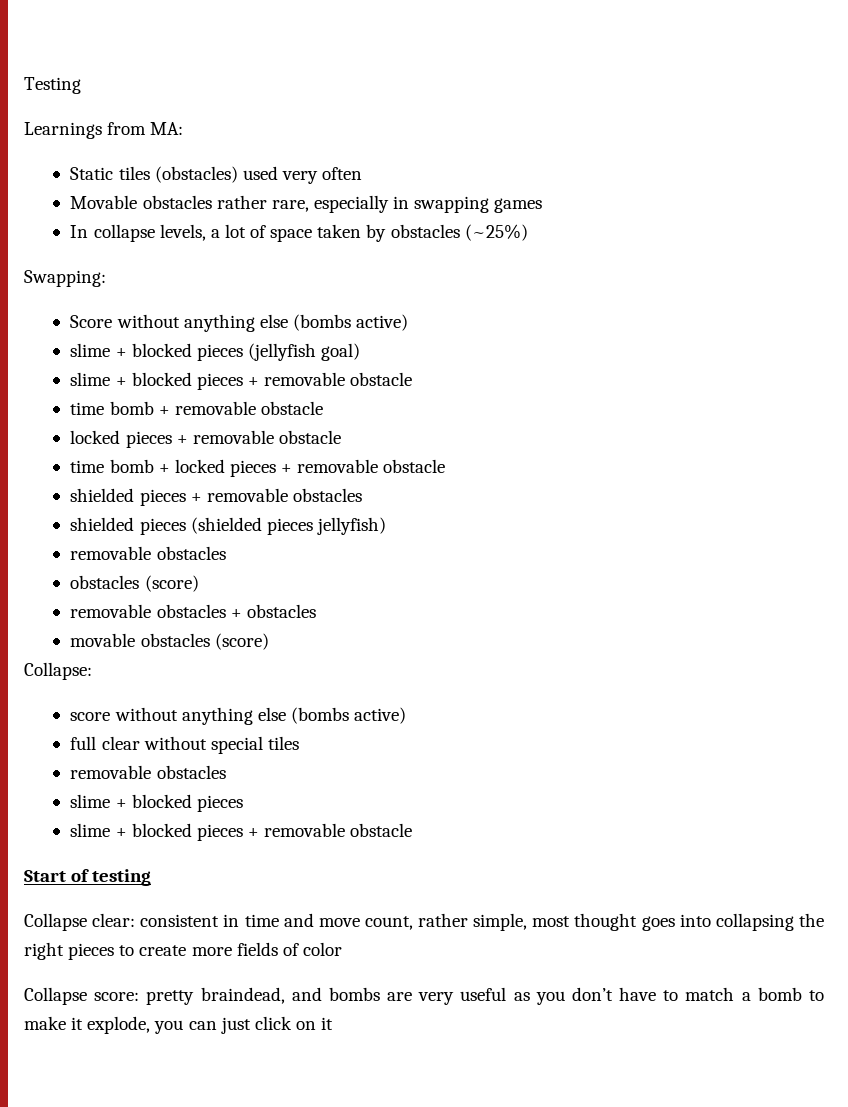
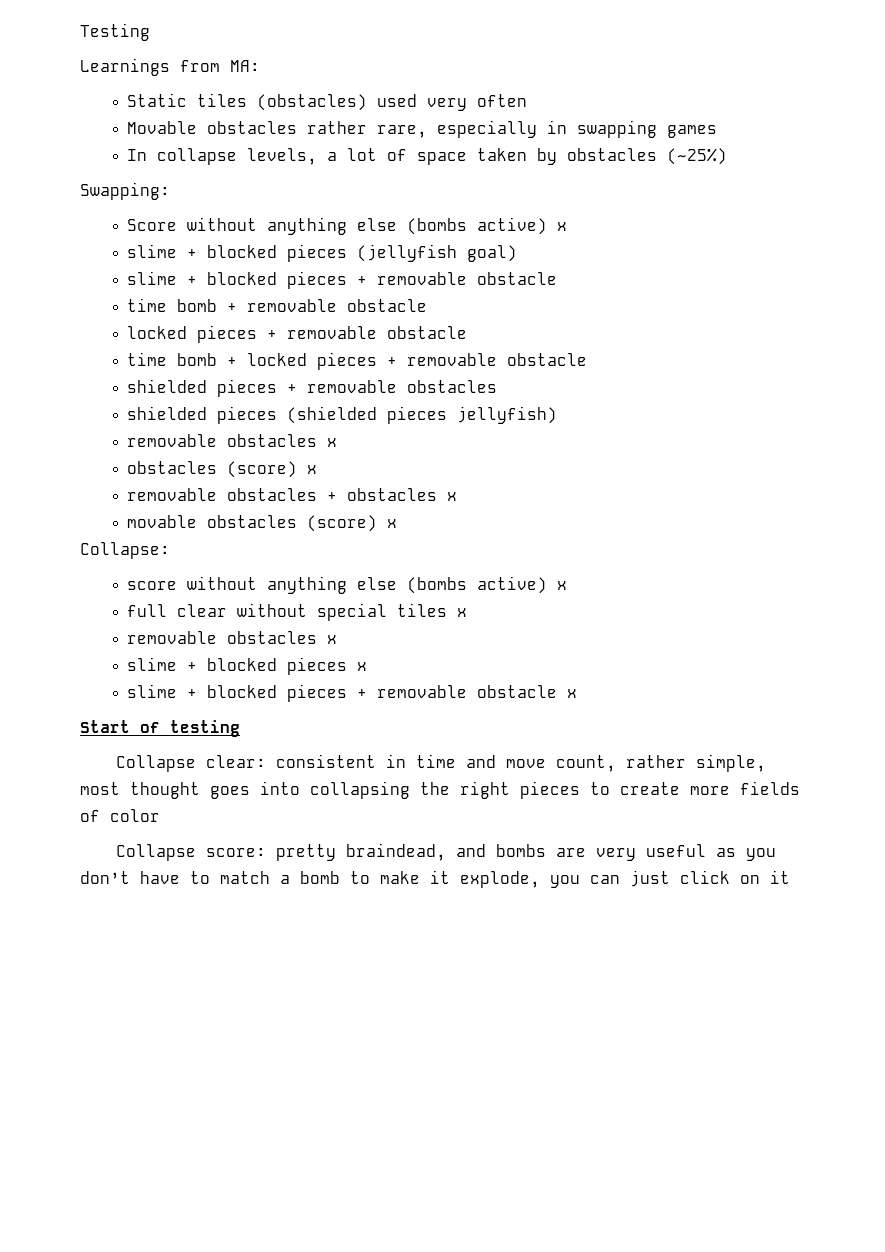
(409, 322) none -> [556,222,567,231] x
[70,575,199,592] // obstacles (score) -> [326,438,337,447] [126,461,317,478] x // obstacles (score) x
(316, 611) none -> [446,492,457,501] x
(269, 641) none -> [386,519,397,528] x
(407, 715) none -> [556,581,567,590] x
[70,765,226,779] [70,794,243,812] [70,823,413,841] // removable obstacles // slime + blocked pieces // slime + blocked pieces + removable obstacle -> [456,608,467,617] [126,631,337,644] [126,657,367,675] [126,684,577,702] x // removable obstacles x // slime + blocked pieces x // slime + blocked pieces + removable obstacle x

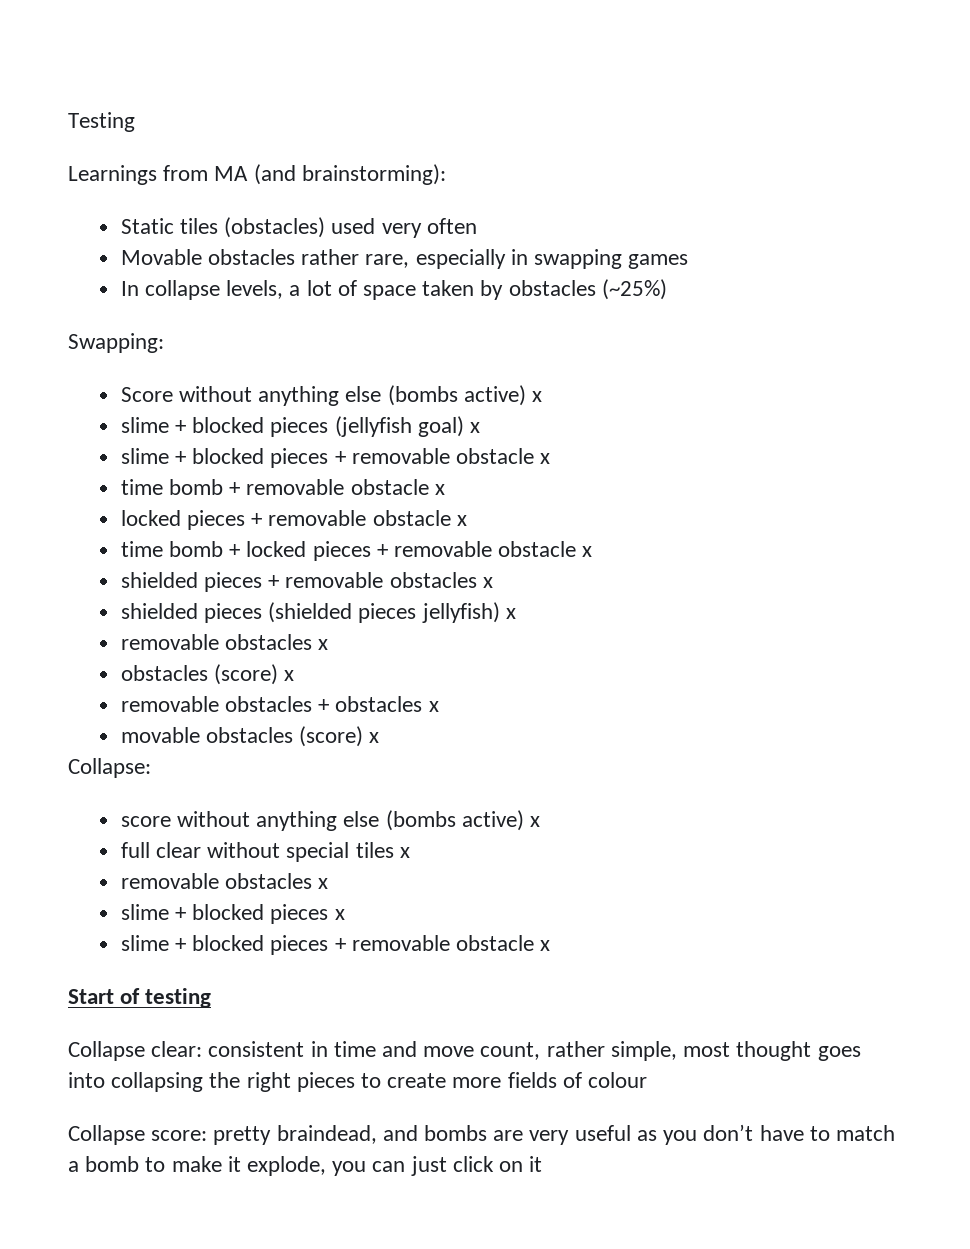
[230,60,260,72] MA: -> [214,164,446,185] MA (and brainstorming):
[126,271,557,289] // slime + blocked pieces + removable obstacle -> [469,422,480,433] [120,448,551,468] x // slime + blocked pieces + removable obstacle x
[126,325,467,343] // locked pieces + removable obstacle -> [434,484,445,495] [120,510,467,530] x // locked pieces + removable obstacle x
(587, 359) none -> [582,546,593,557] x
(497, 386) none -> [482,577,493,588] x
(557, 415) none -> [505,608,516,619] x
[110,809,160,822] color -> [588,1072,648,1088] colour

